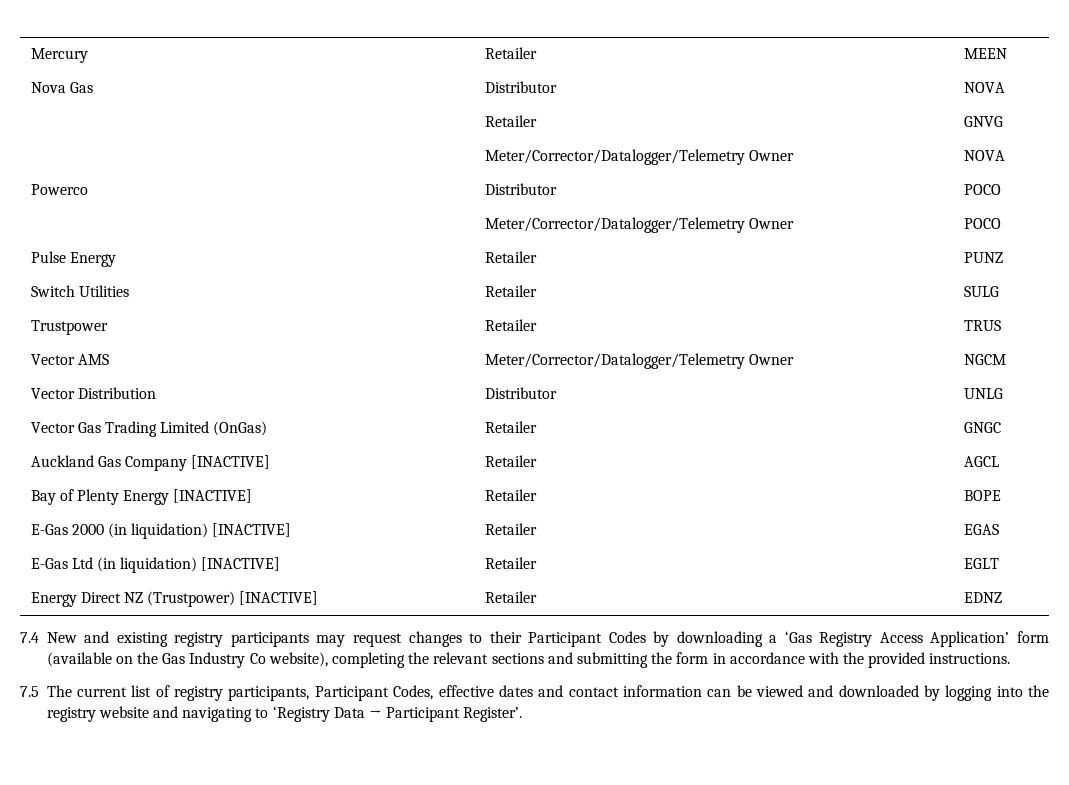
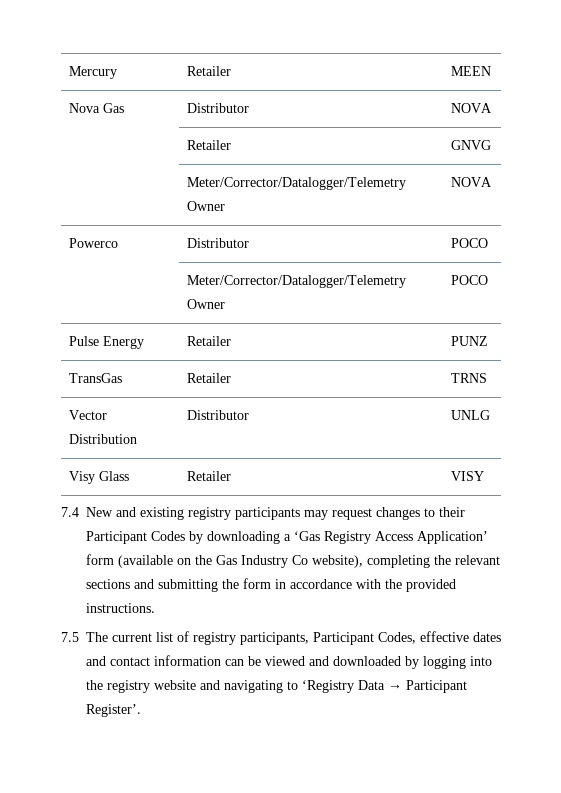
[30,285,129,297] [484,285,537,297] [963,286,999,297] [30,320,108,335] [484,319,537,331] [963,320,1001,331] [30,354,109,365] [484,353,794,369] [963,354,1006,365] [30,387,156,399] [484,387,557,399] [963,388,1003,399] [30,421,268,437] [484,421,537,433] [963,422,1001,433] [30,455,271,471] [484,455,537,467] [963,456,999,467] [30,489,253,505] [484,489,537,501] [963,490,1001,501] [30,523,292,539] [484,523,537,535] [963,524,999,535] [30,557,281,573] [484,557,537,569] [963,558,999,569] [30,591,319,607] [484,591,537,603] [963,592,1002,603] Switch Utilities | Retailer | SULG // Trustpower | Retailer | TRUS // Vector AMS | Meter/Corrector/Datalogger/Telemetry Owner | NGCM // Vector Distribution | Distributor | UNLG // Vector Gas Trading Limited (OnGas) | Retailer | GNGC // Auckland Gas Company [INACTIVE] | Retailer | AGCL // Bay of Plenty Energy [INACTIVE] | Retailer | BOPE // E-Gas 2000 (in liquidation) [INACTIVE] | Retailer | EGAS // E-Gas Ltd (in liquidation) [INACTIVE] | Retailer | EGLT // Energy Direct NZ (Trustpower) [INACTIVE] | Retailer | EDNZ -> [68,373,122,383] [186,373,231,383] [450,373,487,383] [68,410,107,420] [68,434,137,444] [186,410,249,420] [450,410,490,420] [68,471,129,484] [186,471,231,481] [450,471,484,481] TransGas | Retailer | TRNS // Vector Distribution | Distributor | UNLG // Visy Glass | Retailer | VISY

